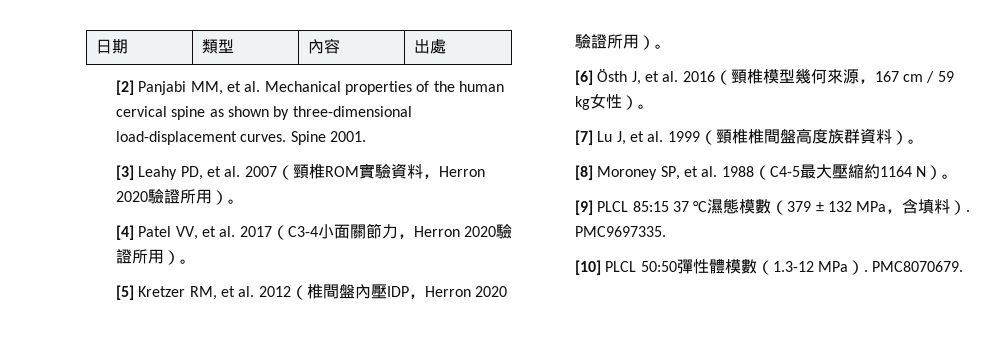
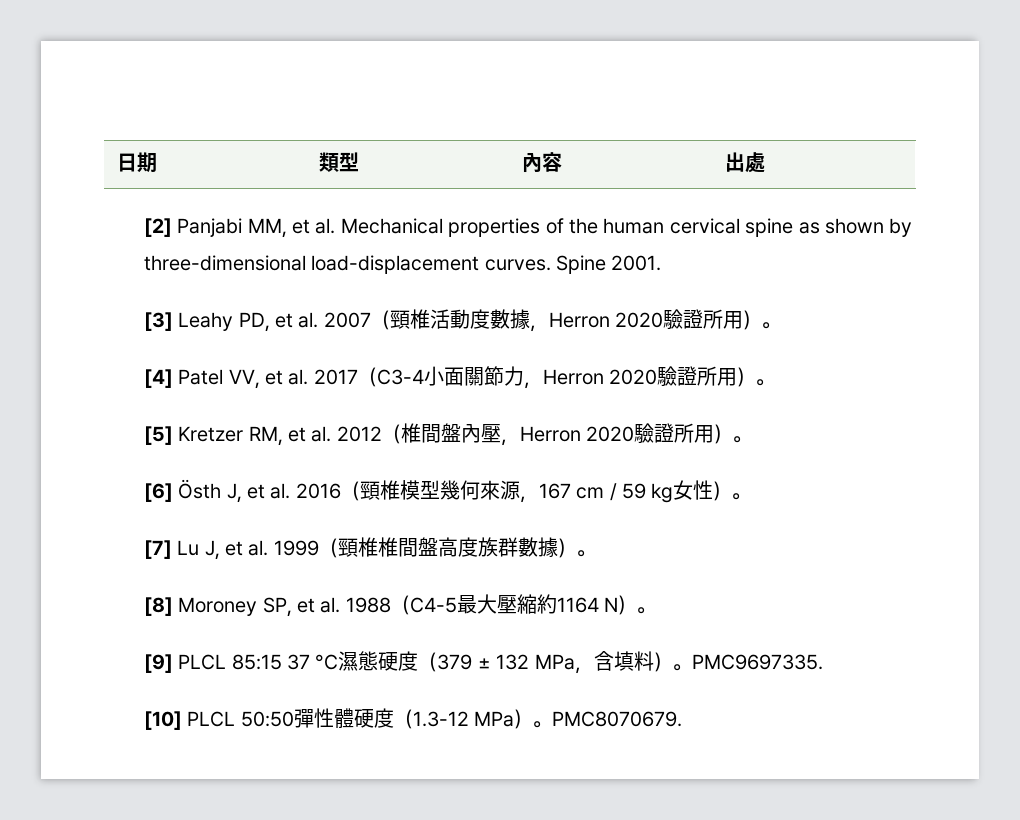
[324,163,423,179] ROM實驗資料 -> [429,309,530,329] 活動度數據
[386,286,409,297] IDP -> (501, 433) none
[859,128,892,144] 資料 -> [517,537,558,557] 數據
[739,199,772,214] 模數 -> [378,651,419,671] 硬度
[966,210,971,212] . -> [672,664,692,671] 。
[724,259,757,274] 模數 -> [353,708,394,728] 硬度
[863,270,868,272] . -> [533,721,553,728] 。

